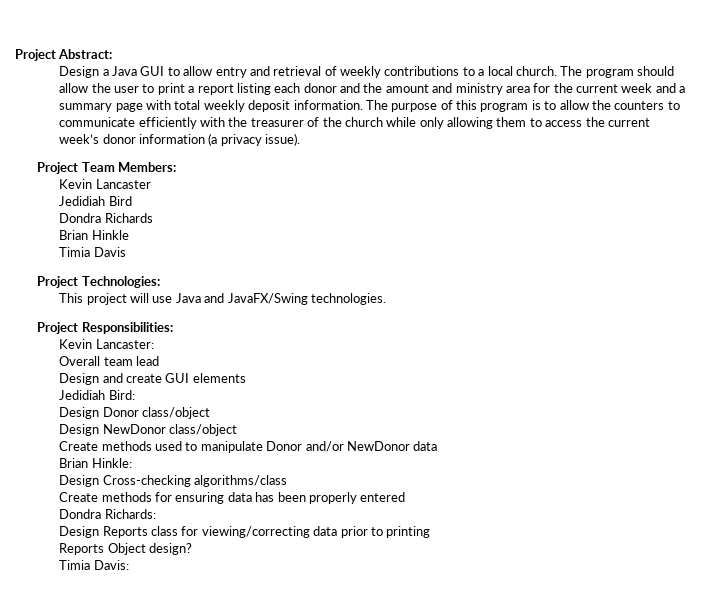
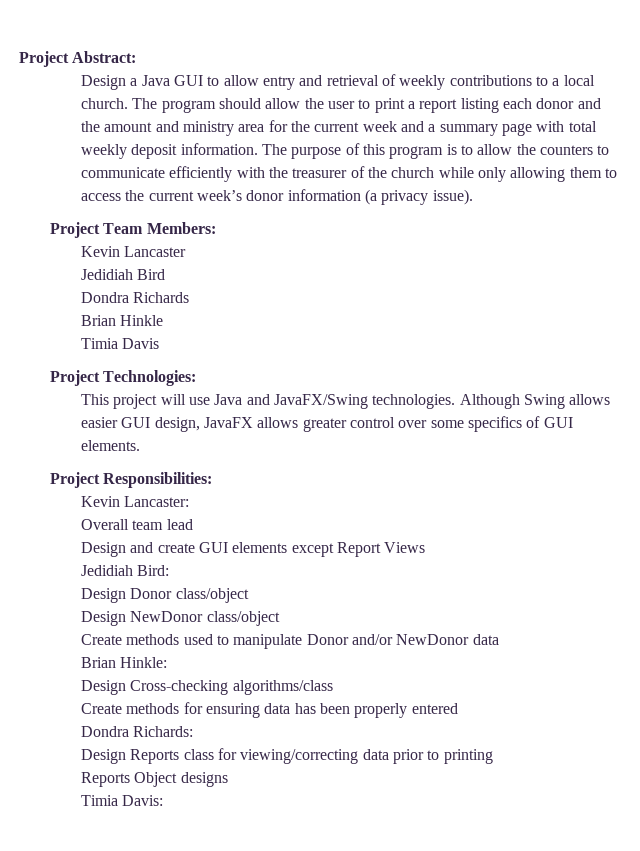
(386, 299) none -> [459,394,611,409] [81,416,573,432] [81,440,141,451] Although Swing allows easier GUI design, JavaFX allows greater control over some specifics of GUI elements.
(246, 378) none -> [291,542,426,557] except Report Views
[149,543,193,555] design? -> [180,772,228,787] designs

